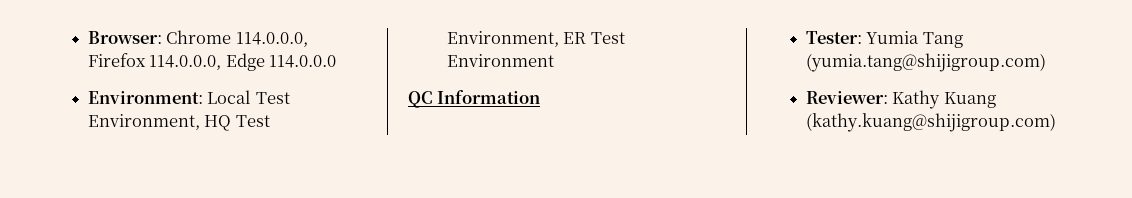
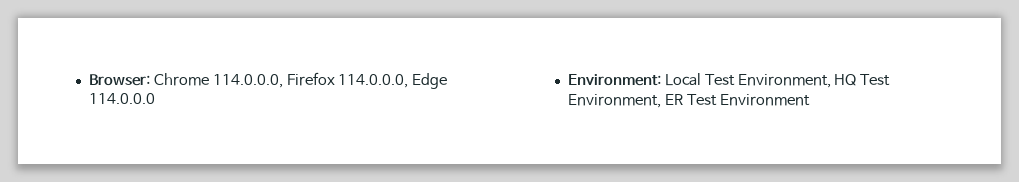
[408,90,541,108] [805,31,963,48] [805,53,1046,72] [805,90,996,109] [805,113,1056,132] // QC Information // Tester: Yumia Tang (yumia.tang@shijigroup.com) // Reviewer: Kathy Kuang (kathy.kuang@shijigroup.com) -> (810, 100) none

